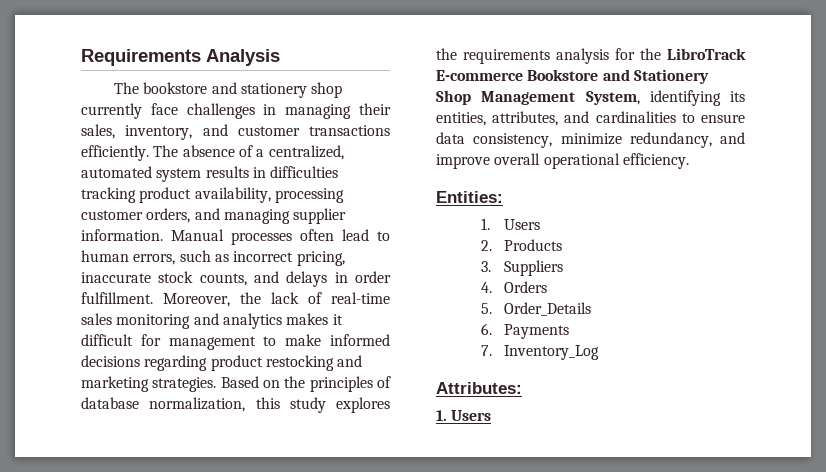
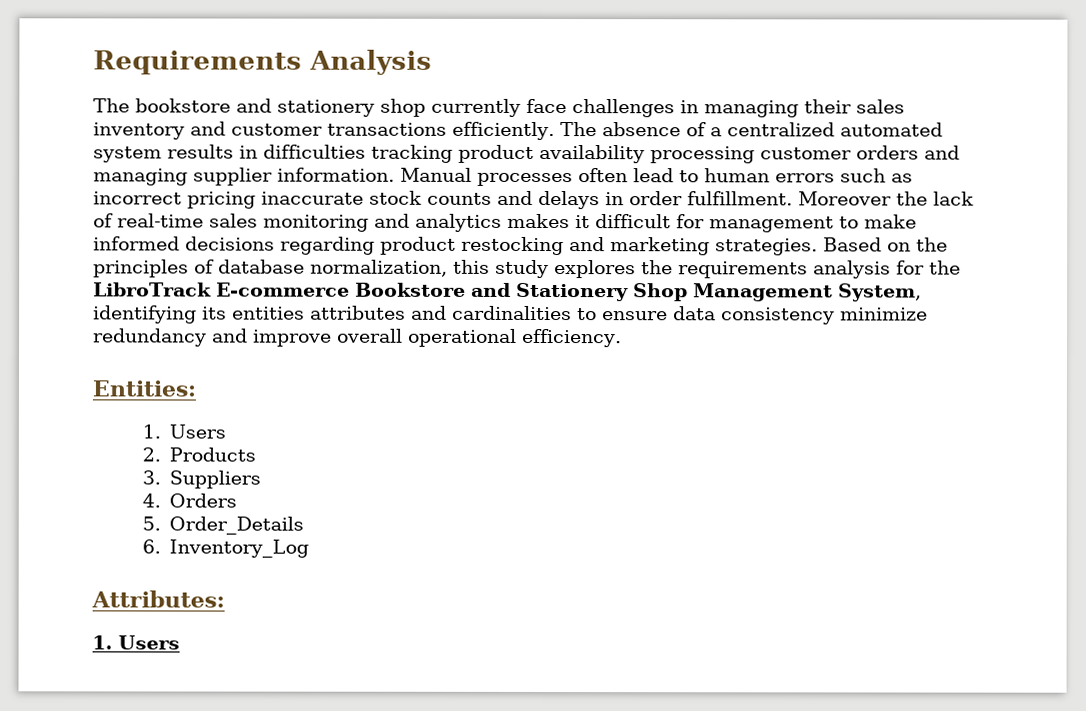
[81,124,193,140] sales, inventory, -> [856,99,905,114] [93,122,185,140] sales inventory
[268,145,344,160] centralized, -> [726,122,835,137] centralized
[194,187,271,203] availability, -> [539,144,645,164] availability
[146,208,191,223] orders, -> [856,145,919,160] orders
[133,254,176,265] errors, -> [775,173,835,183] errors
[296,251,345,266] pricing, -> [187,191,256,209] pricing
[199,273,247,286] counts, -> [427,192,492,205] counts
[163,293,230,307] Moreover, -> [798,191,892,206] Moreover
[436,111,559,126] entities, attributes, -> [232,305,406,320] entities attributes
[473,132,712,148] consistency, minimize redundancy, -> [721,307,928,325] [93,328,207,347] consistency minimize redundancy
[503,324,569,339] [481,345,493,356] Payments // 7. -> (161, 546) none

